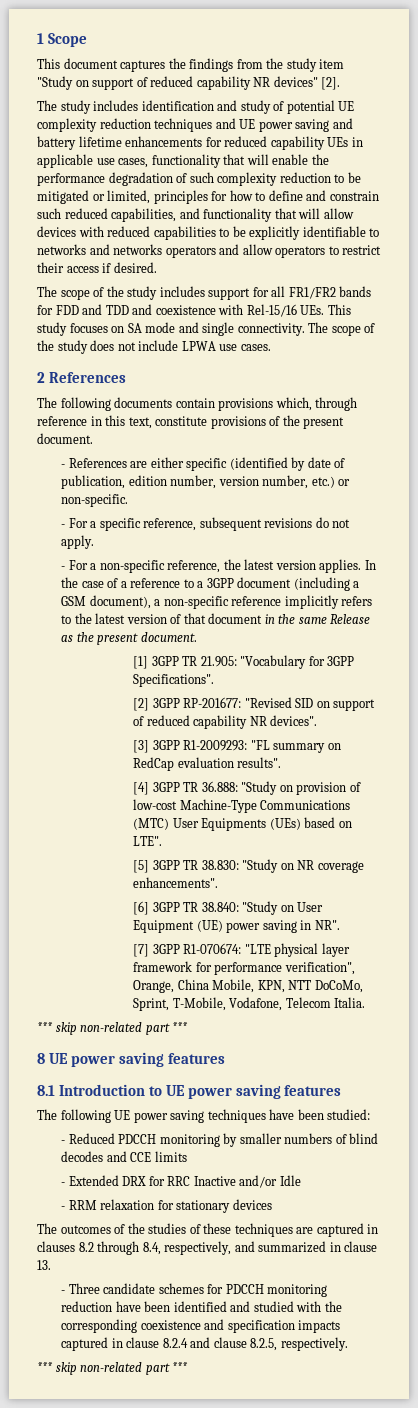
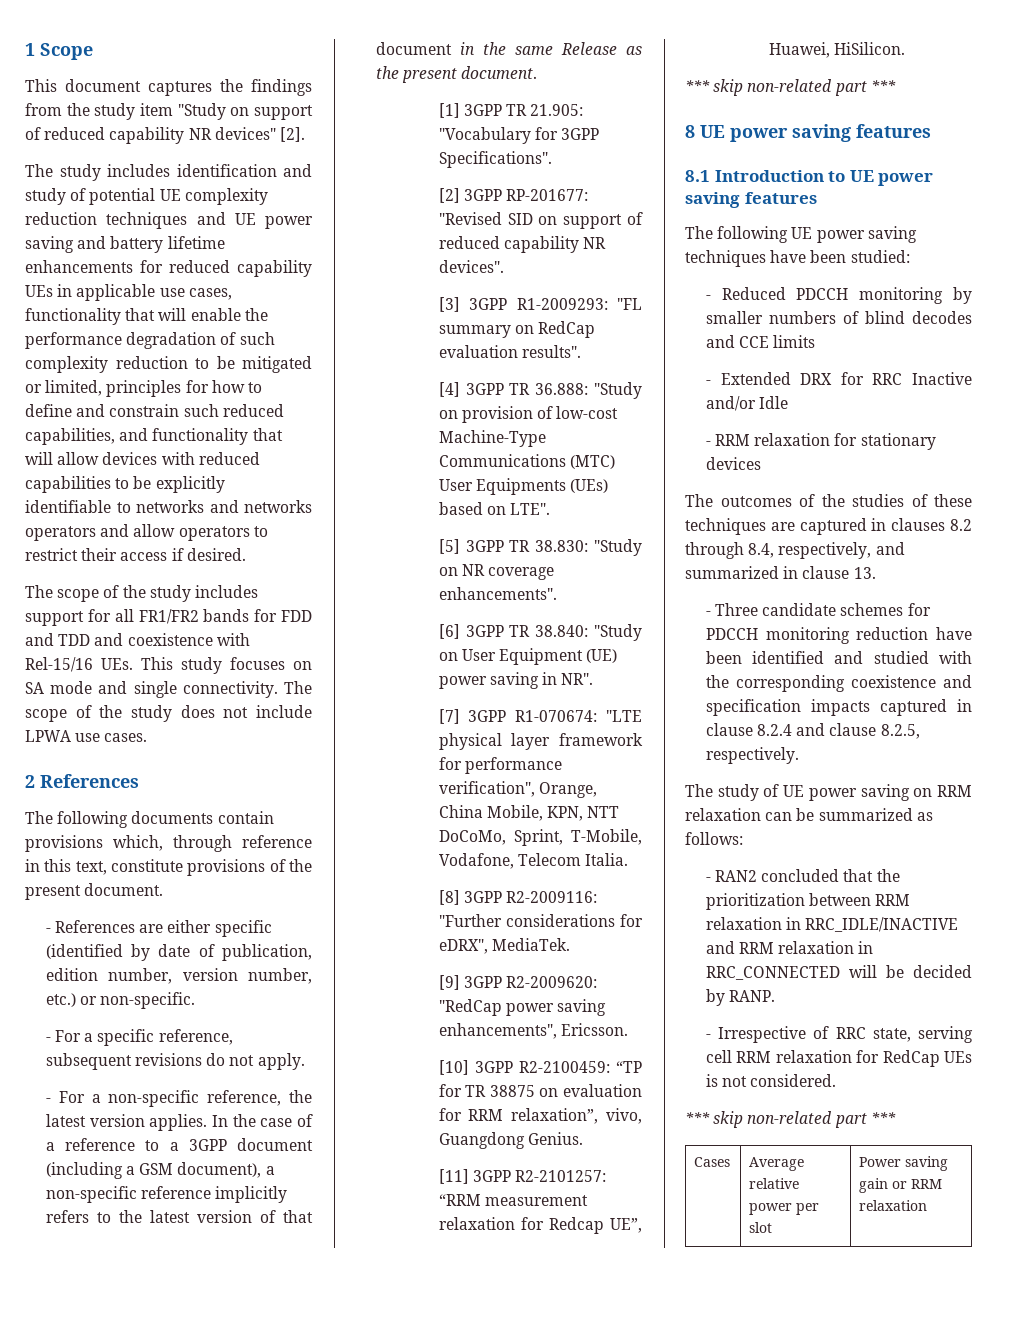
(366, 1002) none -> [438,890,598,905] [438,914,643,927] [438,938,570,954] [438,975,598,990] [438,999,607,1016] [438,1023,628,1039] [438,1060,642,1075] [438,1084,642,1097] [438,1108,642,1124] [438,1132,583,1149] [438,1169,607,1184] [438,1194,588,1206] [438,1217,642,1234] [768,42,905,58] // [8] 3GPP R2-2009116: "Further considerations for eDRX", MediaTek. // [9] 3GPP R2-2009620: "RedCap power saving enhancements", Ericsson. // [10] 3GPP R2-2100459: “TP for TR 38875 on evaluation for RRM relaxation”, vivo, Guangdong Genius. // [11] 3GPP R2-2101257: “RRM measurement relaxation for Redcap UE”, Huawei, HiSilicon.
[37,1362,189,1375] // *** skip non-related part *** -> [685,784,972,801] [685,808,933,821] [685,832,743,845] [705,869,900,882] [705,893,911,910] [705,917,959,932] [705,941,874,954] [705,965,972,980] [705,989,776,1006] [705,1026,973,1043] [705,1050,972,1067] [705,1074,837,1087] [685,1111,896,1128] [694,1157,731,1167] [749,1157,805,1171] [749,1178,800,1189] [749,1203,820,1215] [749,1222,773,1233] [859,1156,949,1171] [859,1178,943,1193] [859,1200,928,1211] // The study of UE power saving on RRM relaxation can be summarized as follows: // - RAN2 concluded that the prioritization between RRM relaxation in RRC_IDLE/INACTIVE and RRM relaxation in RRC_CONNECTED will be decided by RANP. // - Irrespective of RRC state, serving cell RRM relaxation for RedCap UEs is not considered. // *** skip non-related part *** // Cases | Average relative power per slot | Power saving gain or RRM relaxation

